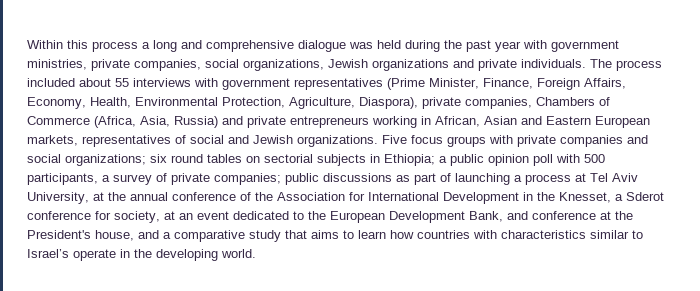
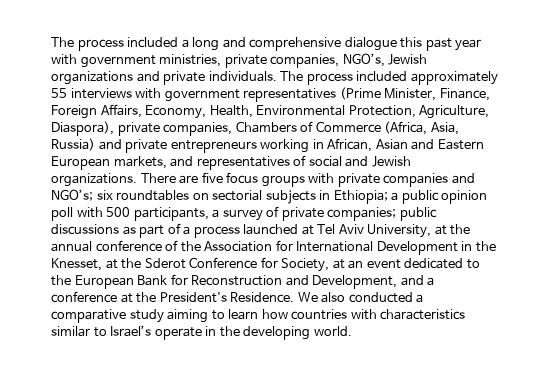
[27,40,138,52] Within this process -> [51,37,179,51] The process included
[349,40,462,52] was held during the -> [400,37,423,48] this
[205,59,324,71] social organizations, -> [342,53,385,67] NGO’s,
[79,78,111,87] about -> [410,71,498,85] approximately
(78, 140) none -> [170,156,194,167] and
[382,135,407,144] Five -> [140,172,223,184] There are five
[27,154,242,166] social organizations; six round tables -> [51,189,190,201] NGO’s; six roundtables
[455,173,510,185] launching -> (181, 228) none
(571, 179) none -> [243,224,299,235] launched
[615,192,664,201] [27,211,160,223] a Sderot conference for society, -> [105,257,330,272] at the Sderot Conference for Society,
[389,211,633,223] [27,230,159,241] Development Bank, and conference at the President's house, and -> [137,274,435,289] [51,291,413,303] Bank for Reconstruction and Development, and a conference at the President's Residence. We also conducted
[285,230,339,239] that aims -> [167,309,209,323] aiming

